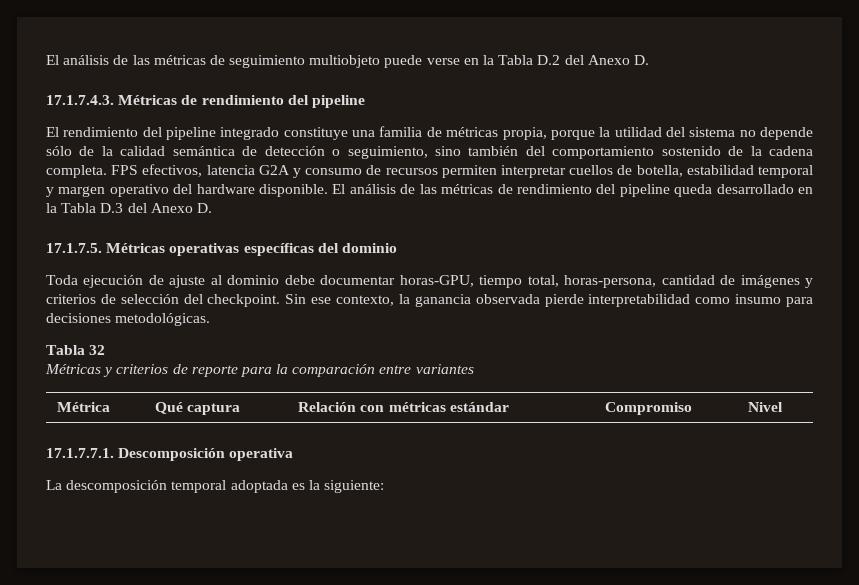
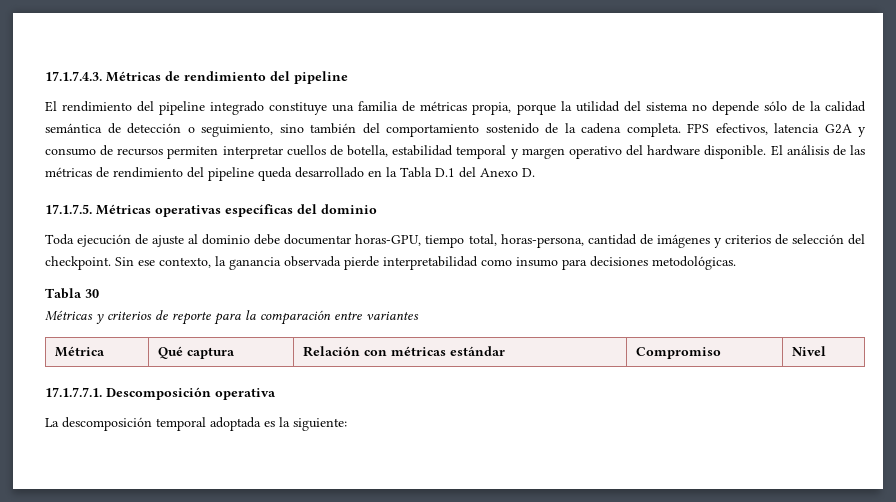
[46,55,649,68] El análisis de las métricas de seguimiento multiobjeto puede verse en la Tabla D.2 del Anexo D. // -> (45, 76) none
[100,203,124,213] D.3 -> [435,168,455,177] D.1
[89,345,106,355] 32 -> [85,289,99,298] 30

